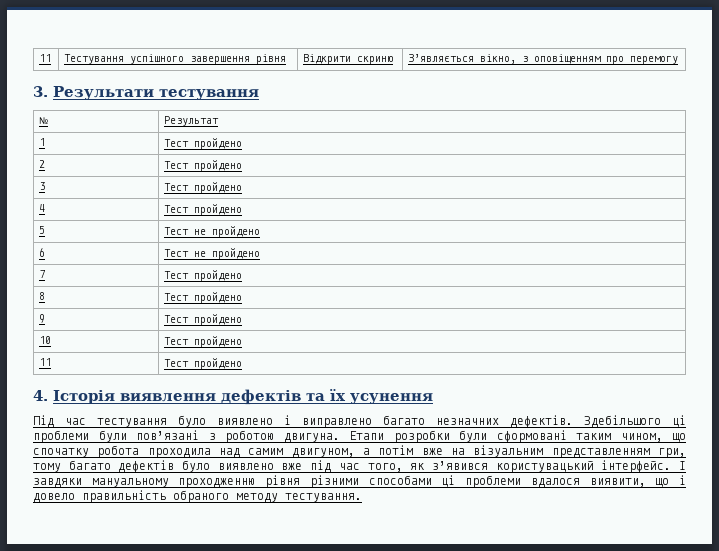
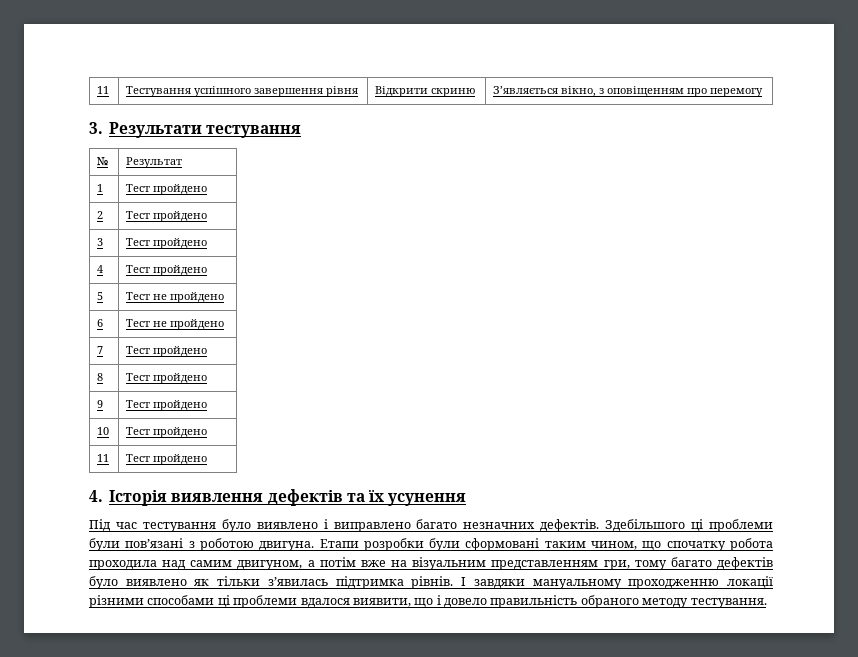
[281,460,672,473] вже під час того, як з’явився користувацький інтерфейс. -> [194,576,454,589] як тільки з’явилась підтримка рівнів.
[265,475,301,488] рівня -> [727,576,774,589] локації

